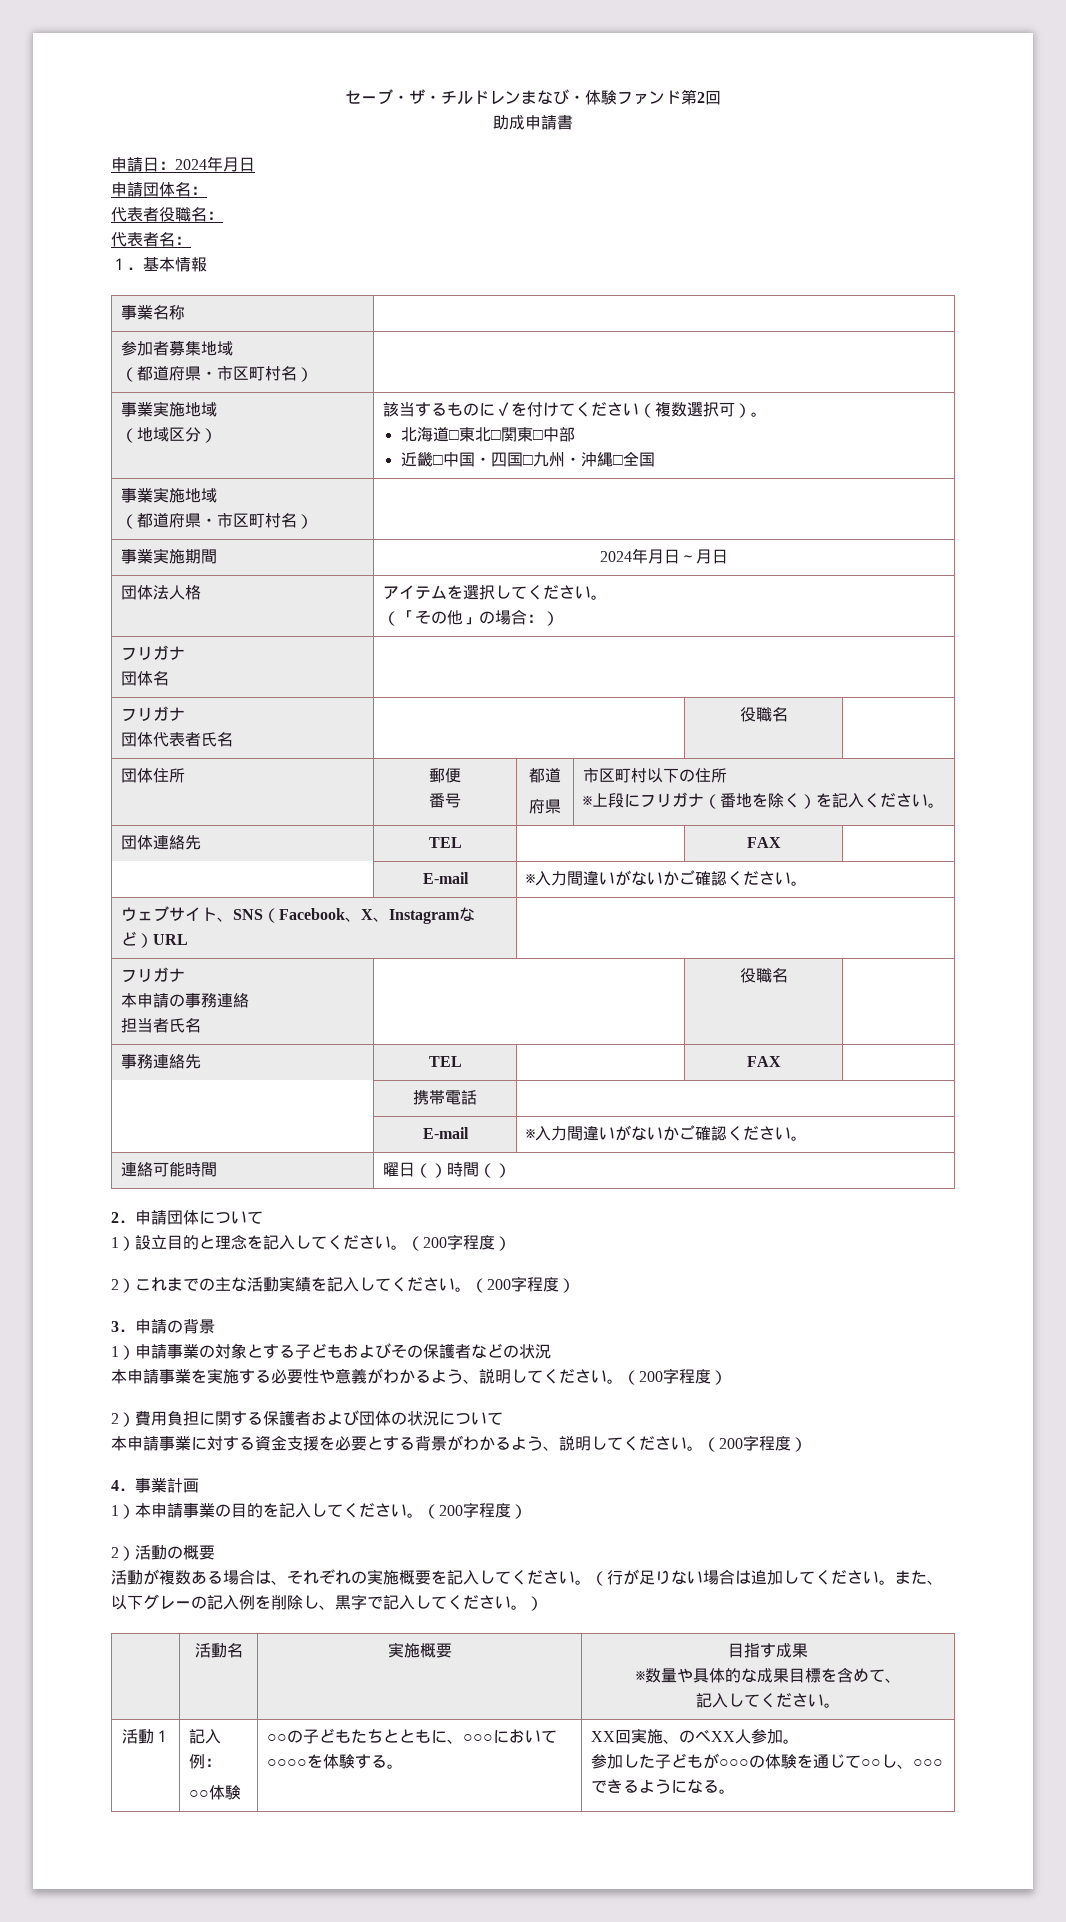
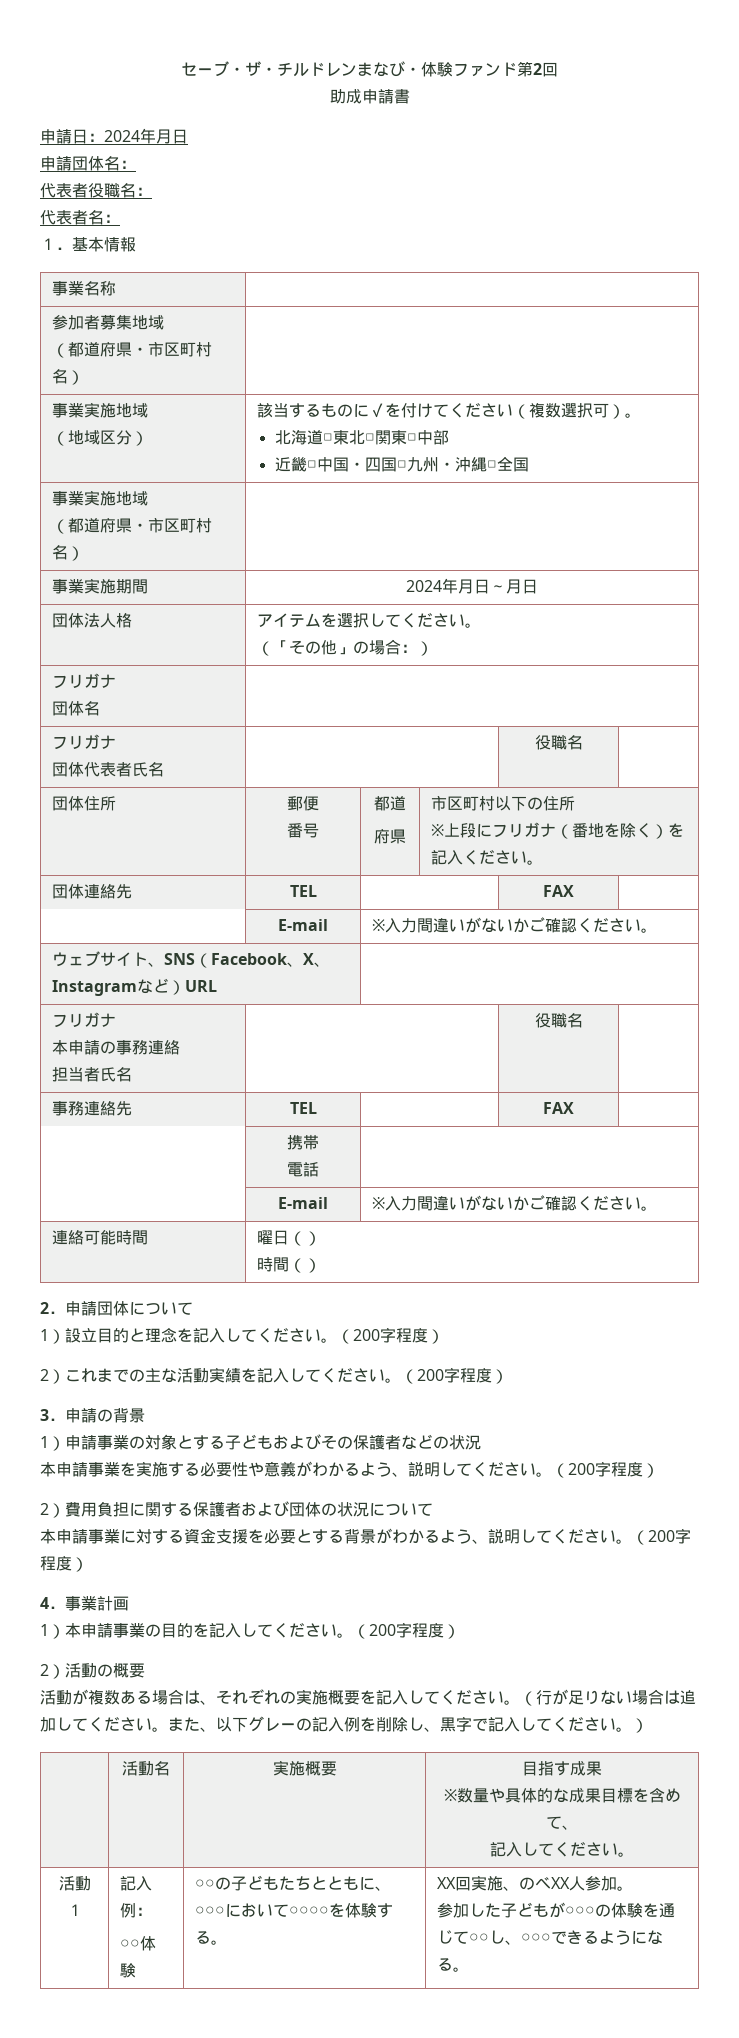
(445, 1097) none -> (319, 1142) //
(448, 1170) none -> (322, 1238) //

